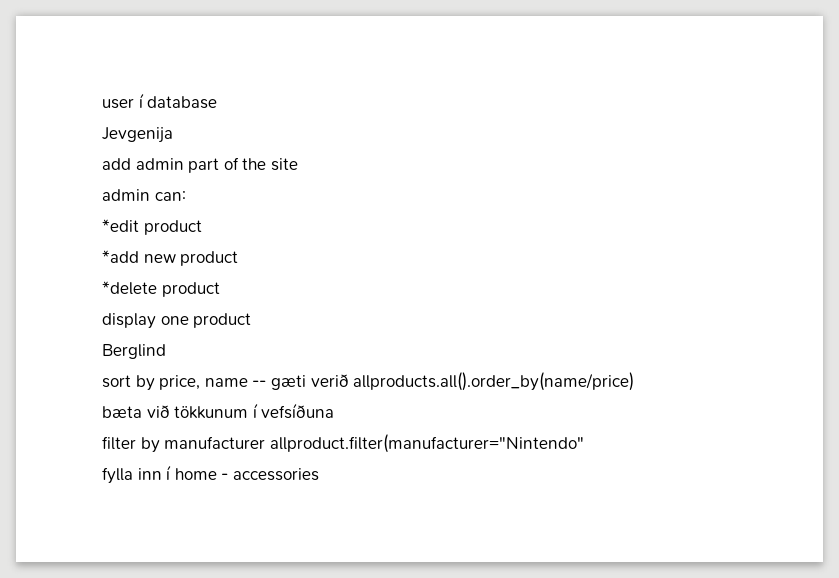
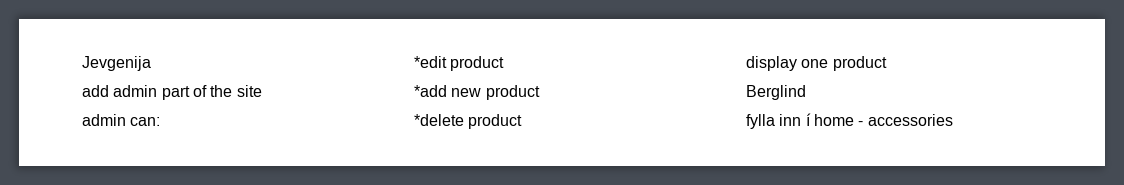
[102,93,218,109] user í database // -> (82, 63) none
[102,372,635,391] [102,403,335,419] [102,434,584,453] // sort by price, name -- gæti verið allproducts.all().order_by(name/price) // bæta við tökkunum í vefsíðuna // filter by manufacturer allproduct.filter(manufacturer="Nintendo" -> (806, 92) none

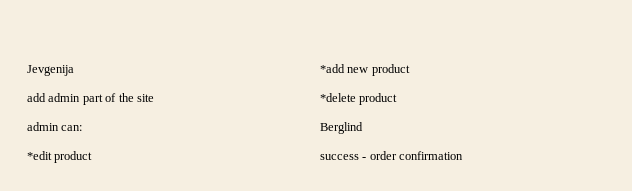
[746,56,887,71] [746,85,806,100] [746,113,953,129] display one product // Berglind // fylla inn í home - accessories -> [320,122,363,134] [320,151,464,160] Berglind // success - order confirmation

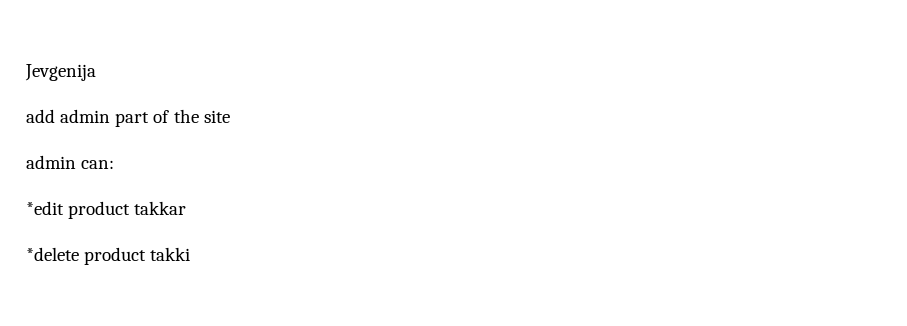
[320,64,410,76] // *add new product -> [134,201,187,215] takkar
[320,122,363,134] [320,151,464,160] // Berglind // success - order confirmation -> [150,247,191,261] takki

